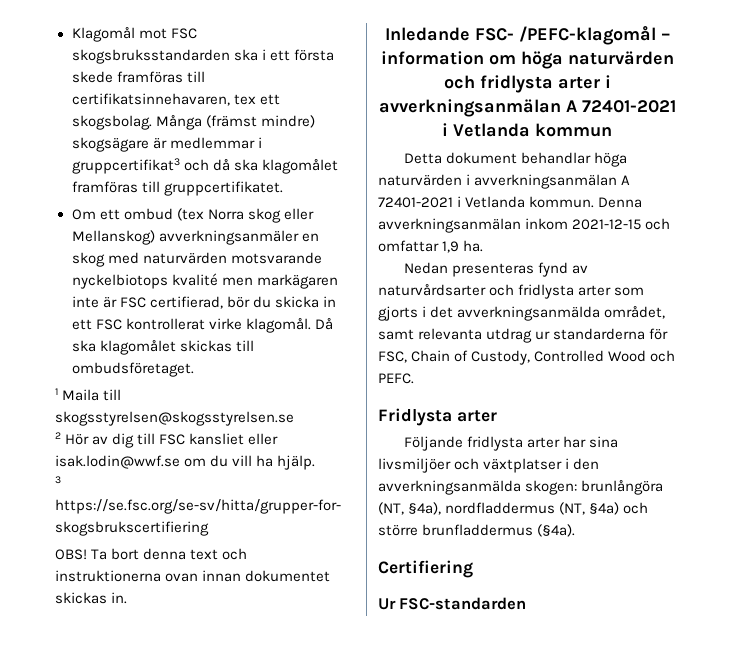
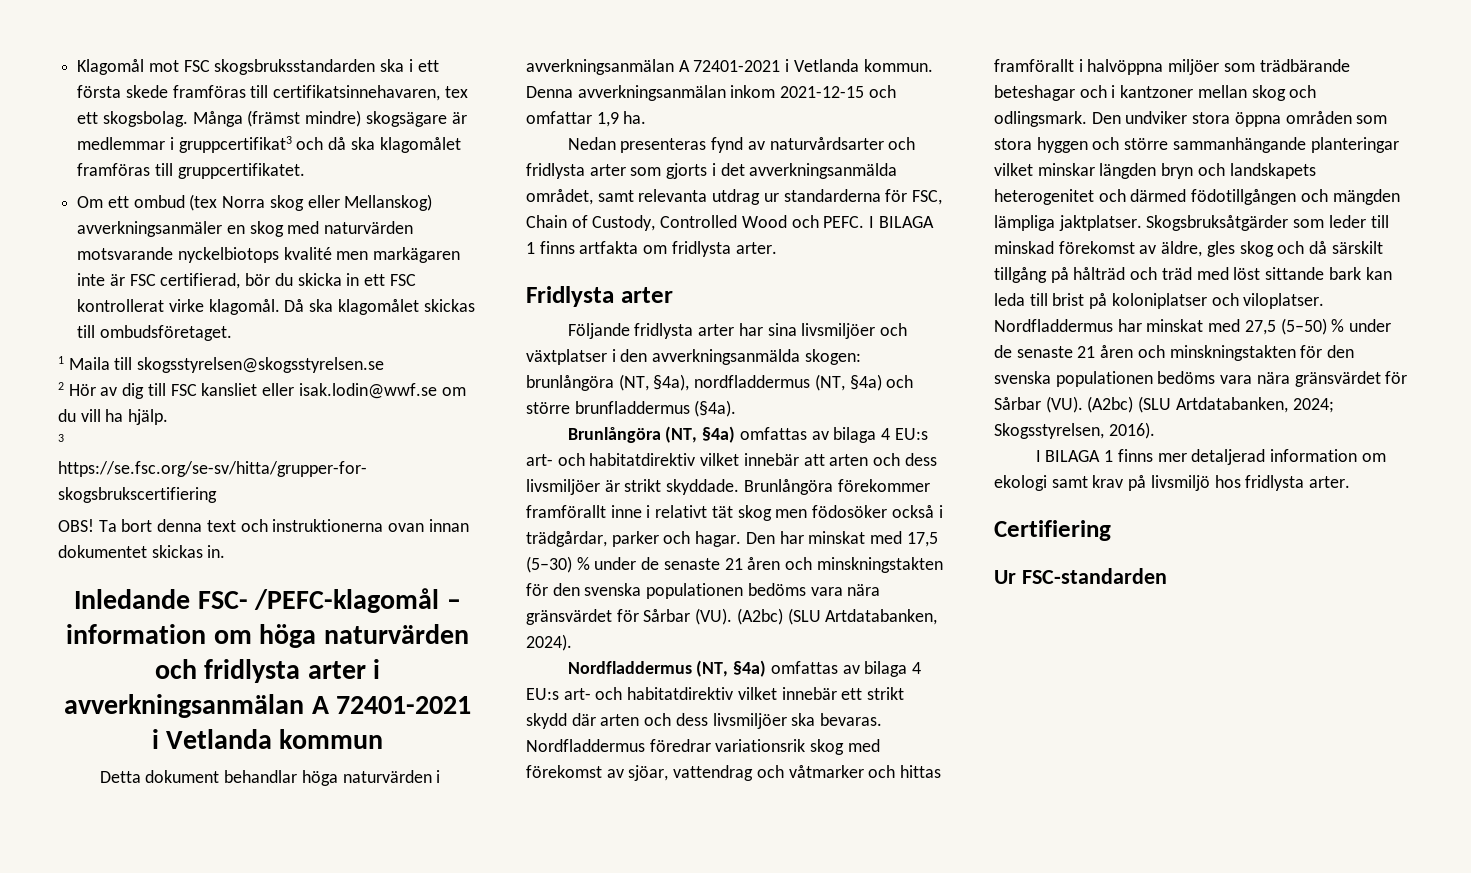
(414, 378) none -> [869,216,934,228] [526,241,777,257] I BILAGA 1 finns artfakta om fridlysta arter.
(576, 530) none -> [567,426,928,443] [526,453,937,466] [526,479,930,495] [526,505,943,521] [526,531,938,547] [526,556,943,573] [526,583,881,599] [526,608,938,625] [526,634,572,651] [567,660,922,677] [526,687,905,700] [526,713,883,729] [526,739,880,755] [526,765,942,781] [994,59,1350,75] [994,85,1317,101] [994,111,1388,127] [994,137,1399,153] [994,163,1316,179] [994,189,1400,205] [994,215,1389,231] [994,241,1383,257] [994,267,1392,283] [994,293,1325,309] [994,318,1392,335] [994,345,1355,361] [994,371,1408,387] [994,396,1334,413] [994,422,1155,439] [1035,449,1386,465] [994,475,1351,491] // Brunlångöra (NT, §4a) omfattas av bilaga 4 EU:s art- och habitatdirektiv vilket innebär att arten och dess livsmiljöer är strikt skyddade. Brunlångöra förekommer framförallt inne i relativt tät skog men födosöker också i trädgårdar, parker och hagar. Den har minskat med 17,5 (5–30) % under de senaste 21 åren och minskningstakten för den svenska populationen bedöms vara nära gränsvärdet för Sårbar (VU). (A2bc) (SLU Artdatabanken, 2024). // Nordfladdermus (NT, §4a) omfattas av bilaga 4 EU:s art- och habitatdirektiv vilket innebär ett strikt skydd där arten och dess livsmiljöer ska bevaras. Nordfladdermus föredrar variationsrik skog med förekomst av sjöar, vattendrag och våtmarker och hittas framförallt i halvöppna miljöer som trädbärande beteshagar och i kantzoner mellan skog och odlingsmark. Den undviker stora öppna områden som stora hyggen och större sammanhängande planteringar vilket minskar längden bryn och landskapets heterogenitet och därmed födotillgången och mängden lämpliga jaktplatser. Skogsbruksåtgärder som leder till minskad förekomst av äldre, gles skog och då särskilt tillgång på hålträd och träd med löst sittande bark kan leda till brist på koloniplatser och viloplatser. Nordfladdermus har minskat med 27,5 (5–50) % under de senaste 21 åren och minskningstakten för den svenska populationen bedöms vara nära gränsvärdet för Sårbar (VU). (A2bc) (SLU Artdatabanken, 2024; Skogsstyrelsen, 2016). // I BILAGA 1 finns mer detaljerad information om ekologi samt krav på livsmiljö hos fridlysta arter.

